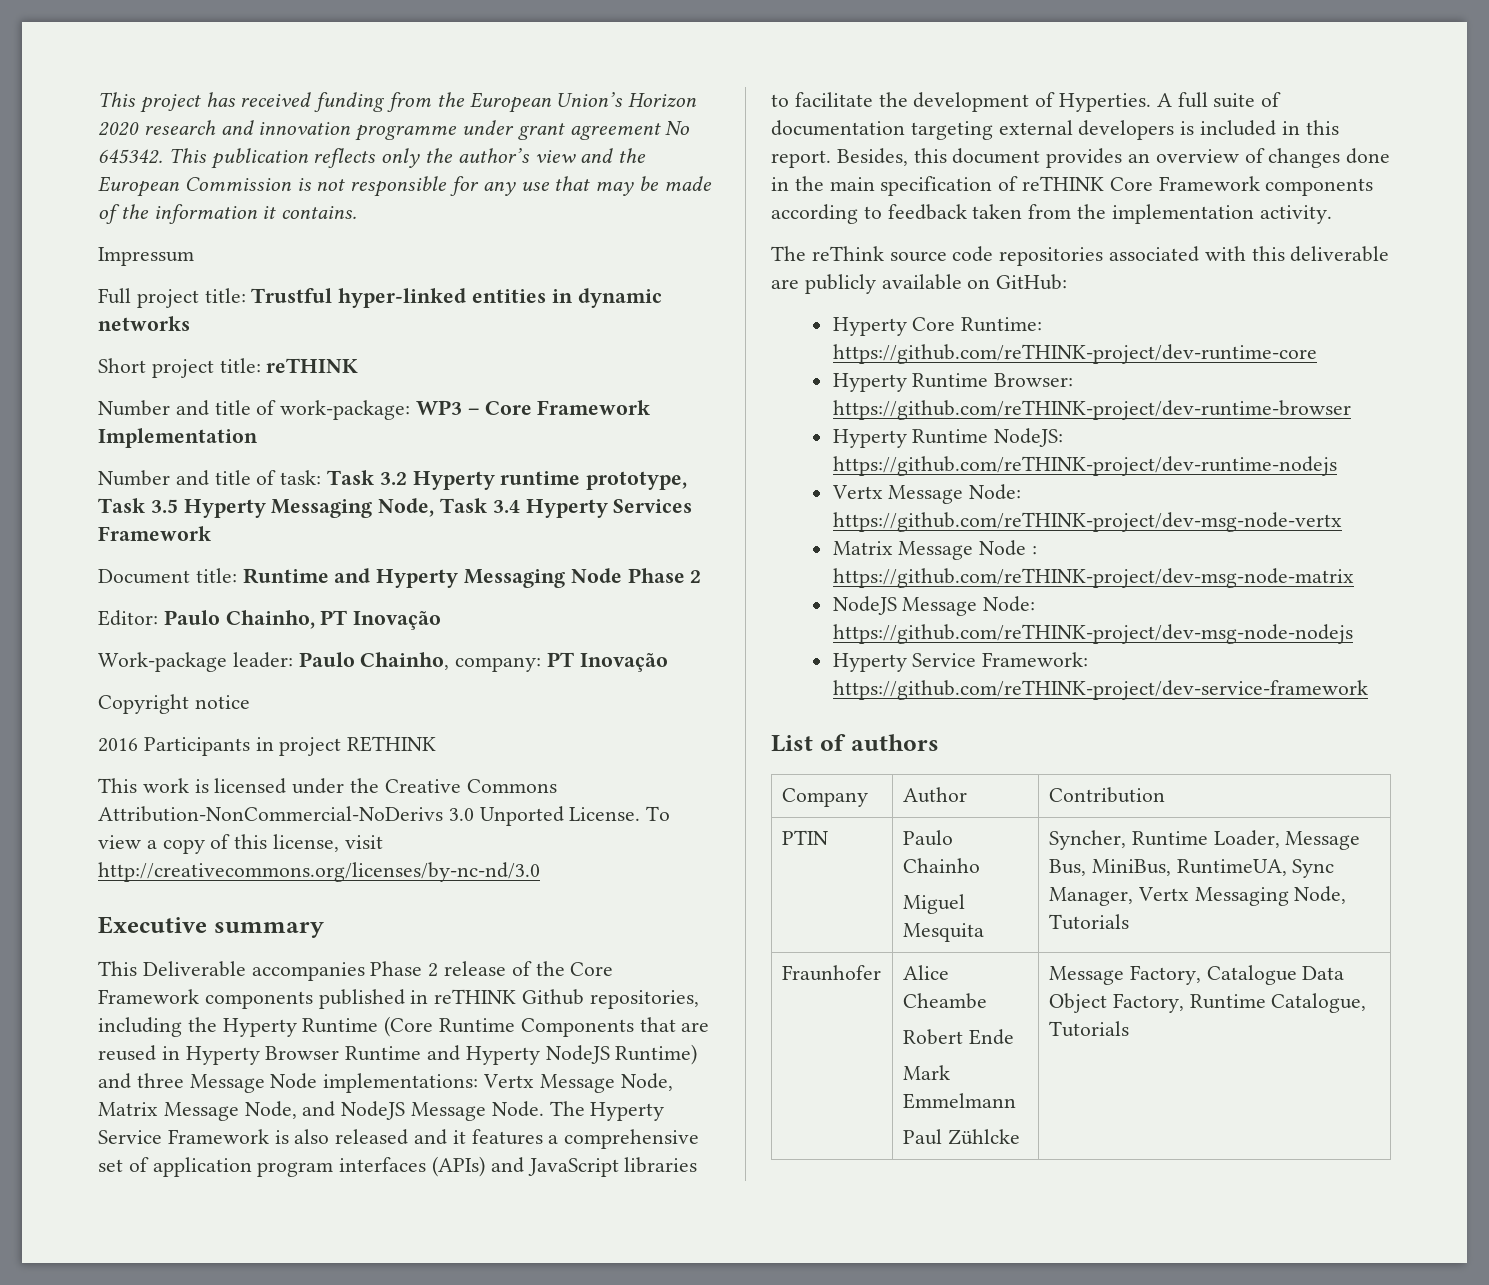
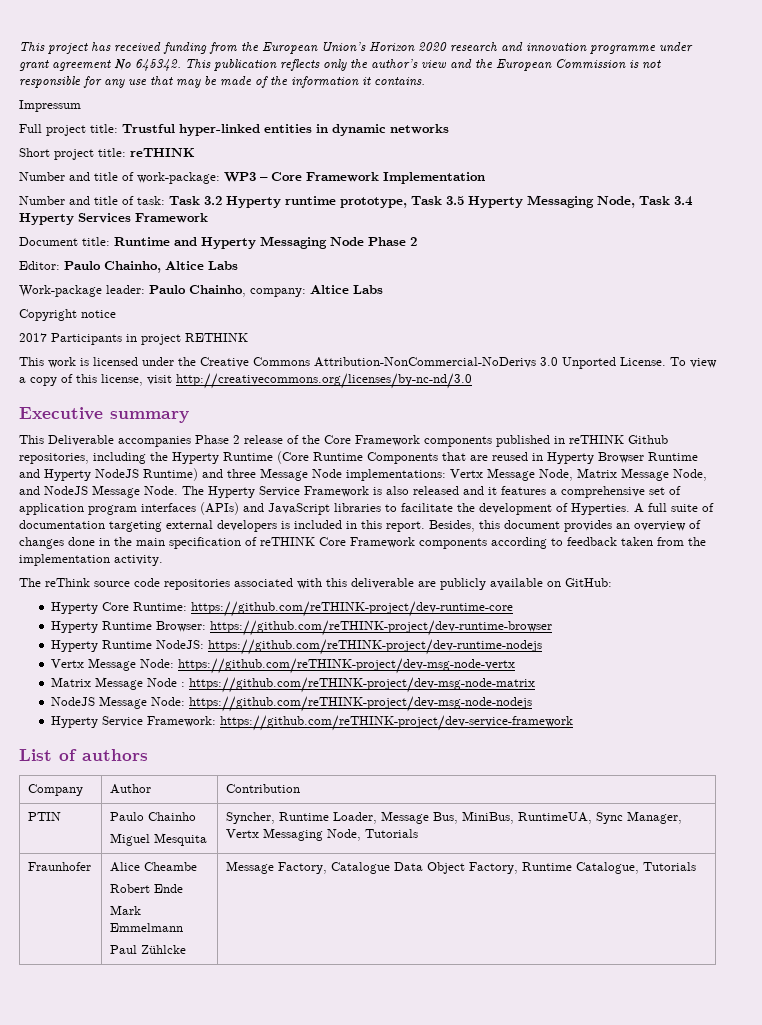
[320,610,442,630] PT Inovação -> [165,261,238,270] Altice Labs
[547,652,668,672] PT Inovação -> [310,285,383,294] Altice Labs
[98,738,138,752] 2016 -> [19,333,47,342] 2017

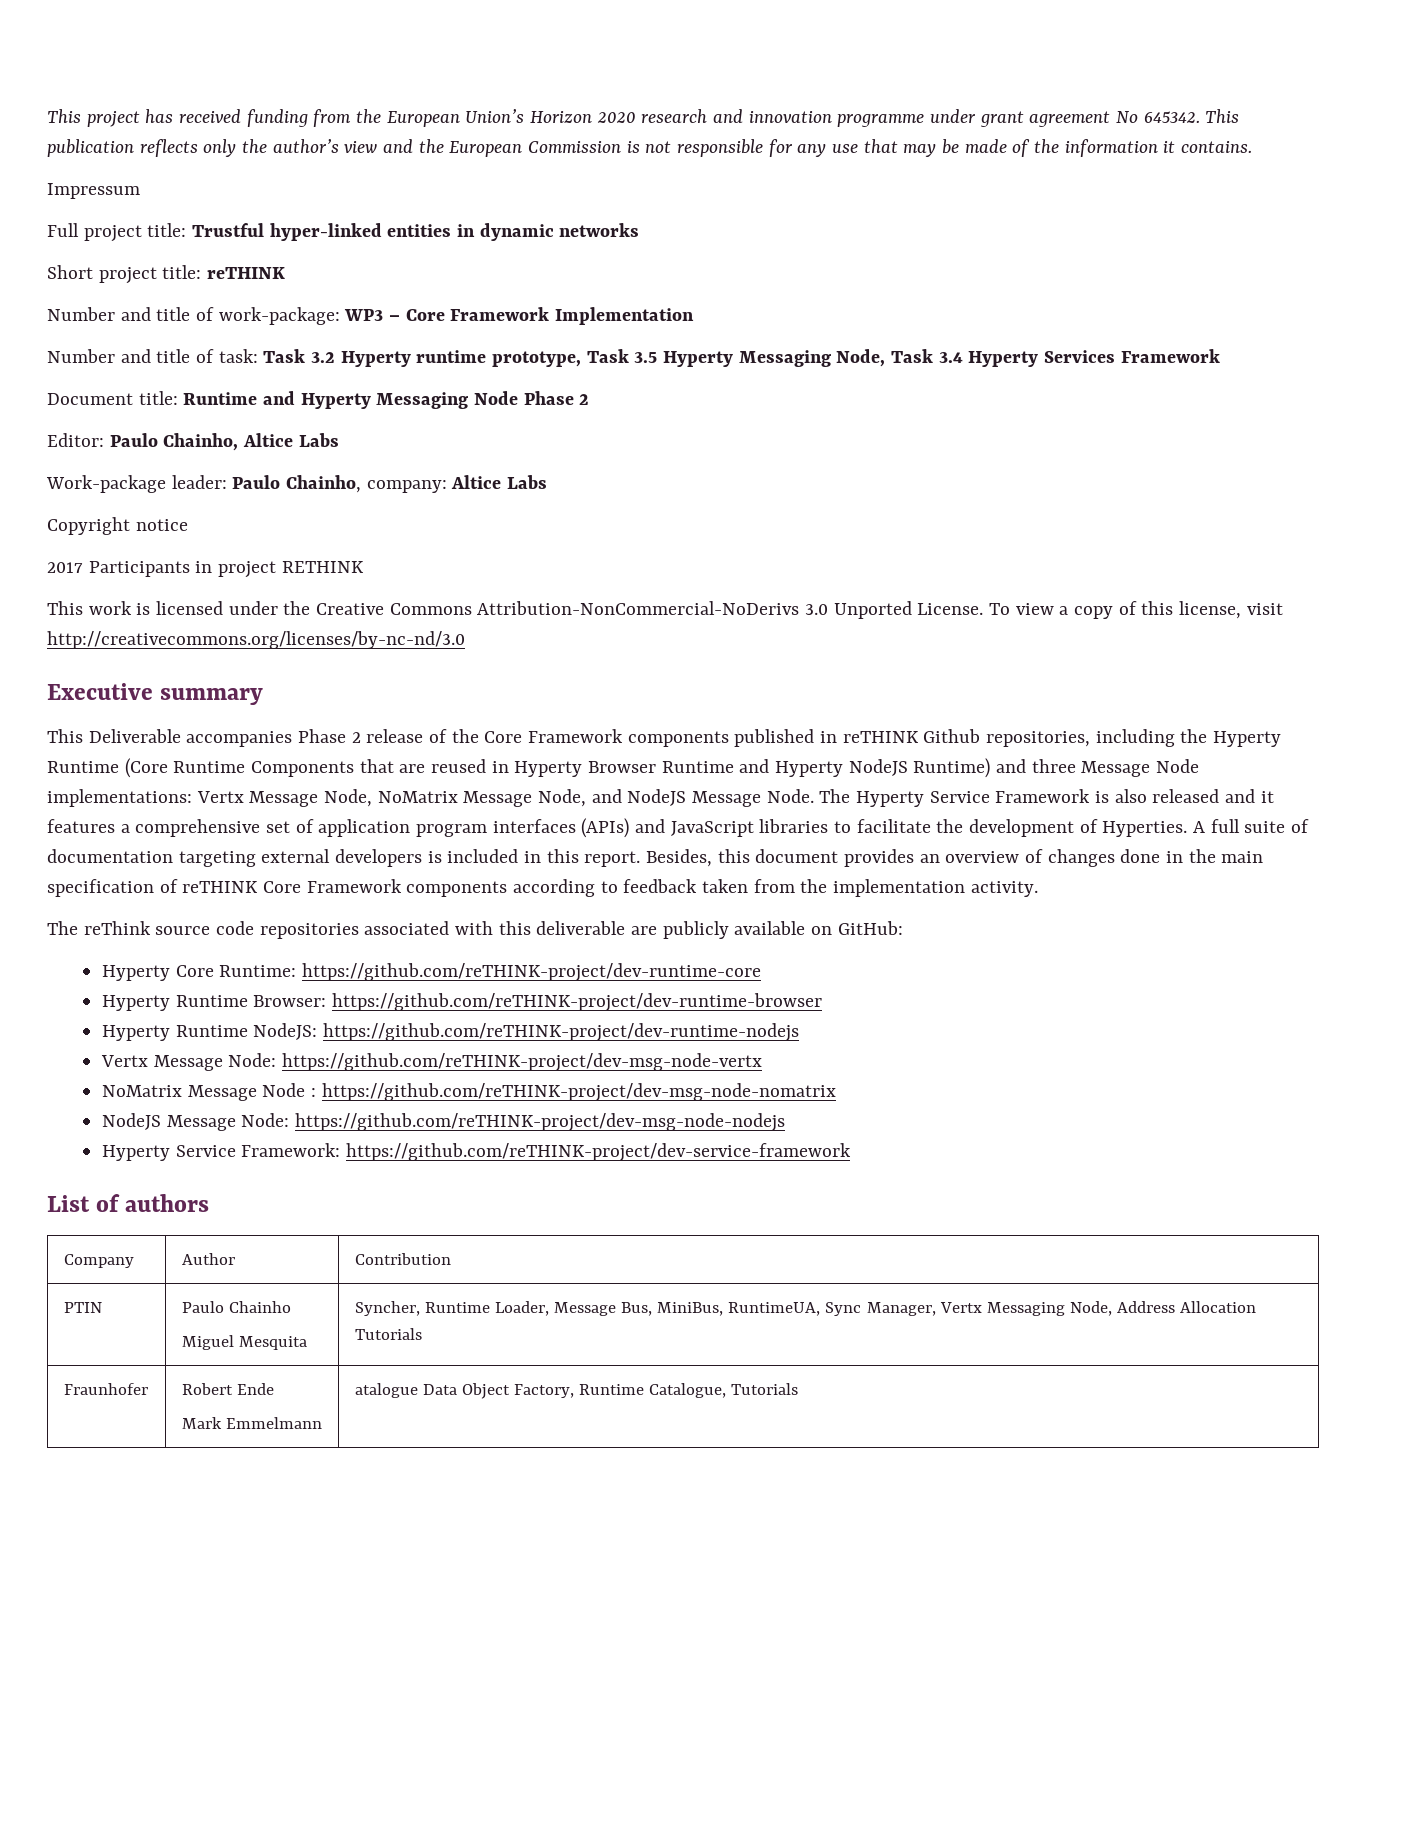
[577,468,617,478] Matrix -> [377,791,458,803] NoMatrix
[51,677,92,687] Matrix -> [101,1085,182,1097] NoMatrix
[189,677,536,693] https://github.com/reTHINK-project/dev-msg-node-matrix -> [321,1083,836,1102] https://github.com/reTHINK-project/dev-msg-node-nomatrix
(362, 835) none -> [1117,1301,1257,1313] Address Allocation
[110,862,198,872] Alice Cheambe // -> (148, 1389) none
[110,945,187,954] [226,861,391,874] // Paul Zühlcke | Message Factory, Catalogue -> [354,1383,418,1398] | atalogue

